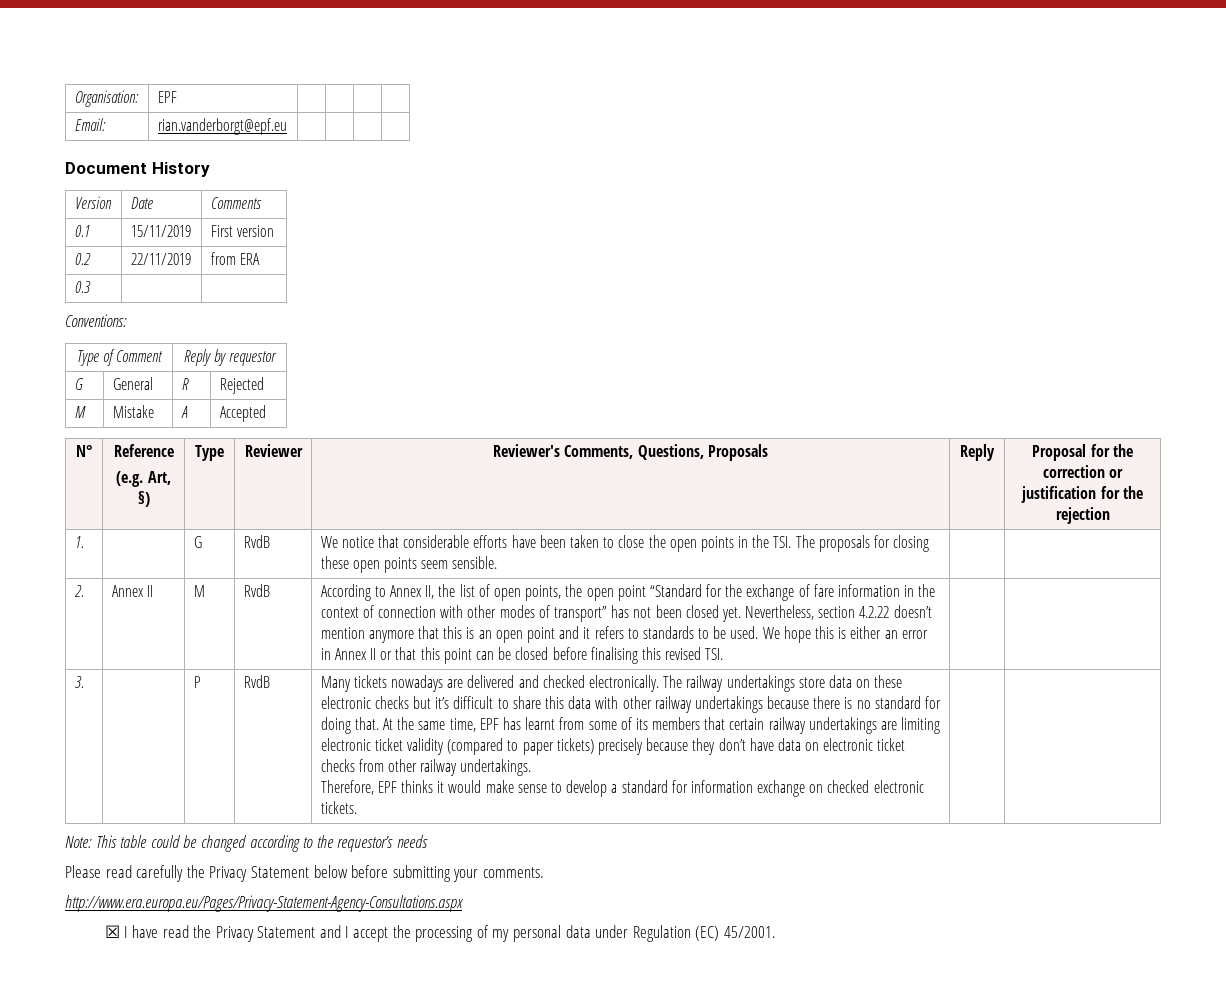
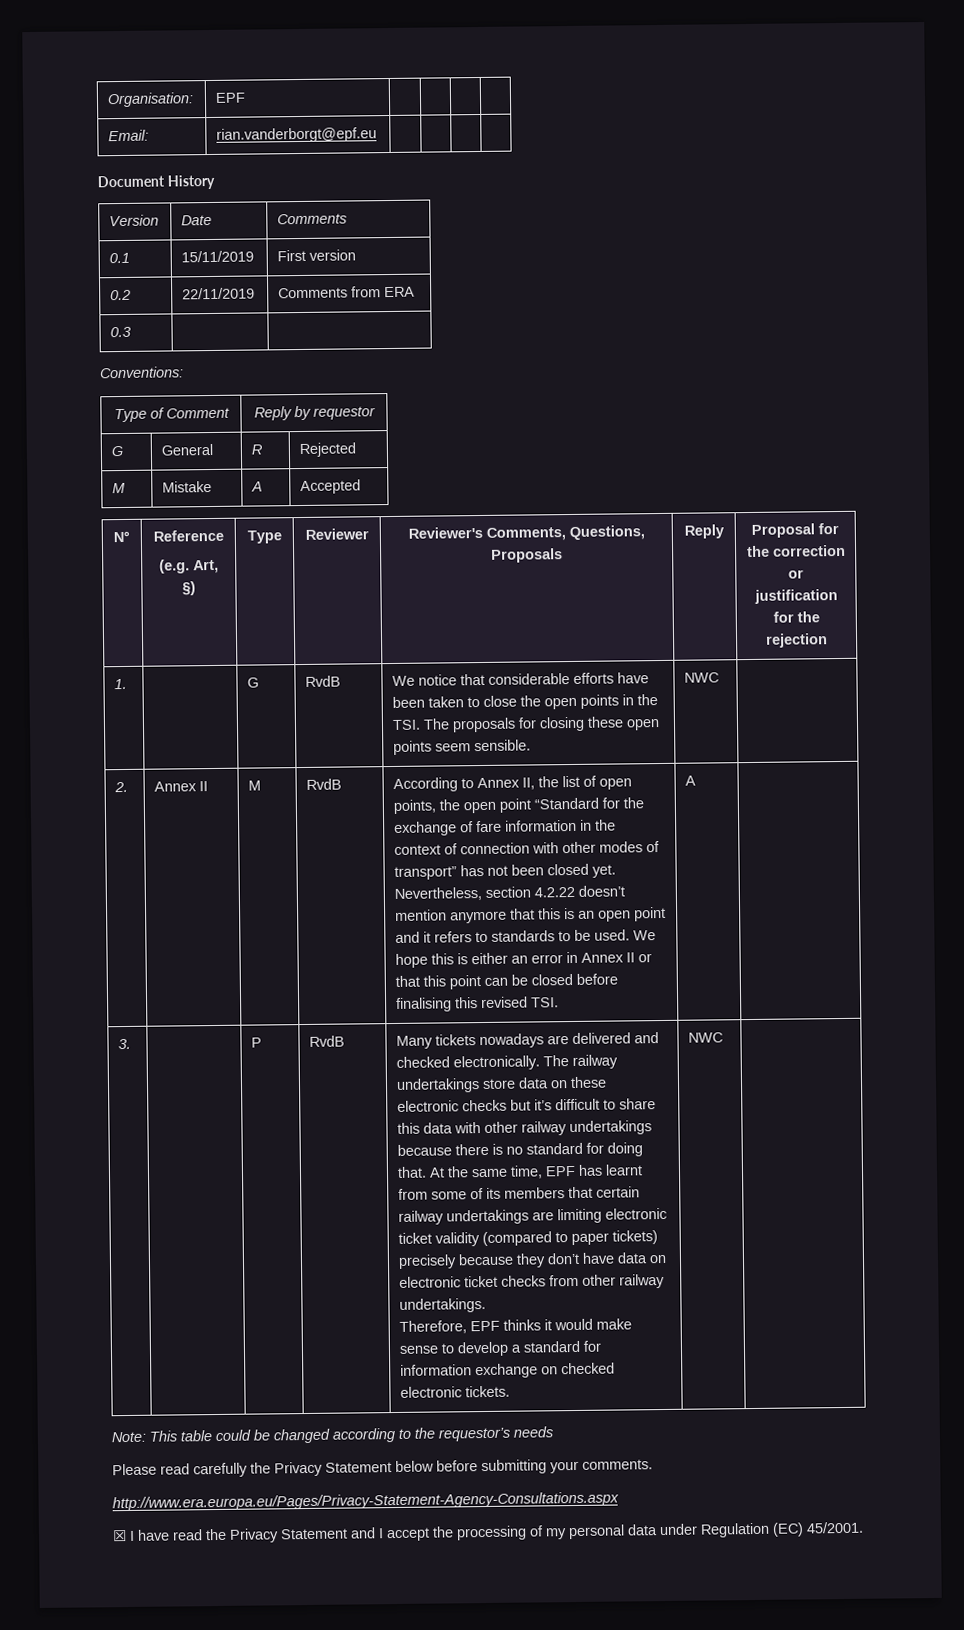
(191, 259) none -> [278,287,349,299] Comments
(498, 562) none -> [684,672,720,683] NWC
(724, 654) none -> [685,775,697,786] A
(357, 807) none -> [688,1032,724,1043] NWC

